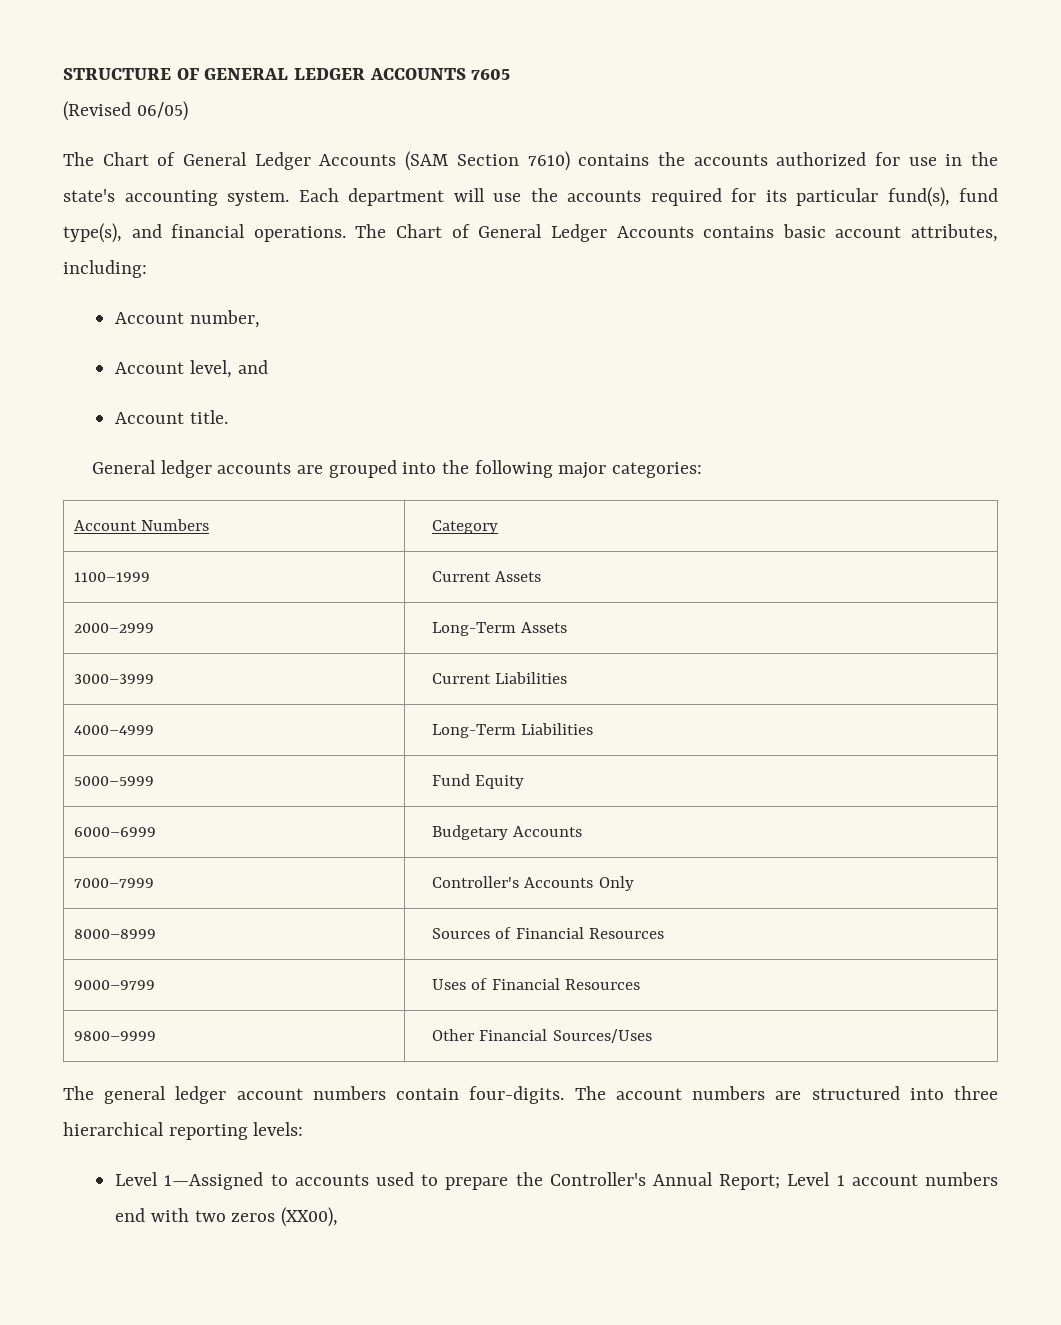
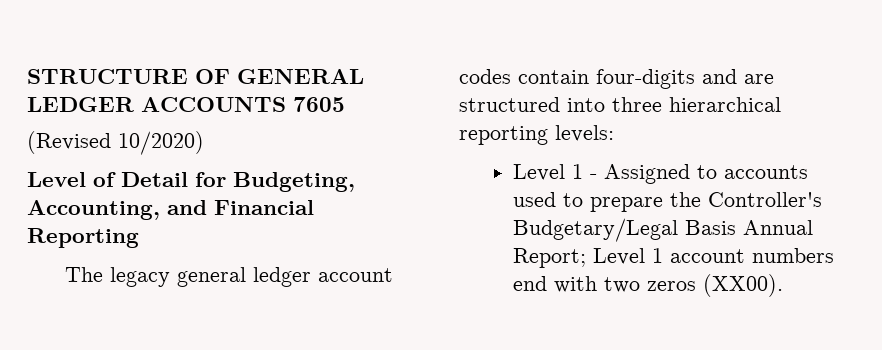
[136,101,188,121] [63,151,998,171] [63,187,998,207] [63,223,999,243] [63,260,147,278] [115,310,260,328] [115,360,268,378] [115,410,228,424] [92,460,703,479] [73,519,209,531] [432,520,499,534] [73,572,150,582] [432,571,542,582] [73,623,154,633] [432,622,568,636] [73,674,154,684] [432,672,568,684] [73,725,154,735] [432,723,594,738] [73,776,154,786] [432,774,525,789] [73,827,156,837] [432,825,583,840] [73,878,154,888] [432,876,634,891] [73,929,156,939] [432,927,664,939] [73,980,155,990] [432,978,640,990] [73,1031,156,1041] [432,1029,652,1043] [63,1086,766,1104] 06/05) // The Chart of General Ledger Accounts (SAM Section 7610) contains the accounts authorized for use in the state's accounting system. Each department will use the accounts required for its particular fund(s), fund type(s), and financial operations. The Chart of General Ledger Accounts contains basic account attributes, including: // Account number, // Account level, and // Account title. // General ledger accounts are grouped into the following major categories: // Account Numbers | Category // 1100–1999 | Current Assets // 2000–2999 | Long-Term Assets // 3000–3999 | Current Liabilities // 4000–4999 | Long-Term Liabilities // 5000–5999 | Fund Equity // 6000–6999 | Budgetary Accounts // 7000–7999 | Controller's Accounts Only // 8000–8999 | Sources of Financial Resources // 9000–9799 | Uses of Financial Resources // 9800–9999 | Other Financial Sources/Uses // The general ledger account numbers contain four-digits. The account numbers -> [118,131,204,155] [27,172,355,192] [27,200,314,220] [27,228,139,248] [65,267,394,287] [459,69,737,89] 10/2020) // Level of Detail for Budgeting, Accounting, and Financial Reporting // The legacy general ledger account codes contain four-digits and
[164,1172,264,1190] 1—Assigned -> [572,164,691,184] 1 - Assigned
(646, 1179) none -> [513,218,737,242] Budgetary/Legal Basis
[280,1207,338,1227] (XX00), -> [703,274,784,297] (XX00).

